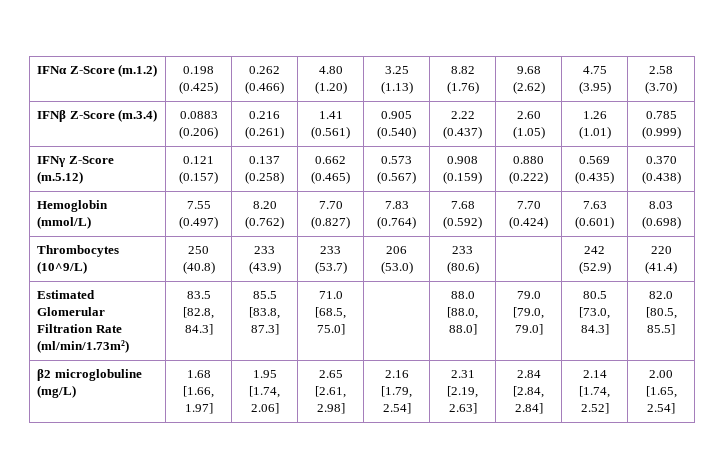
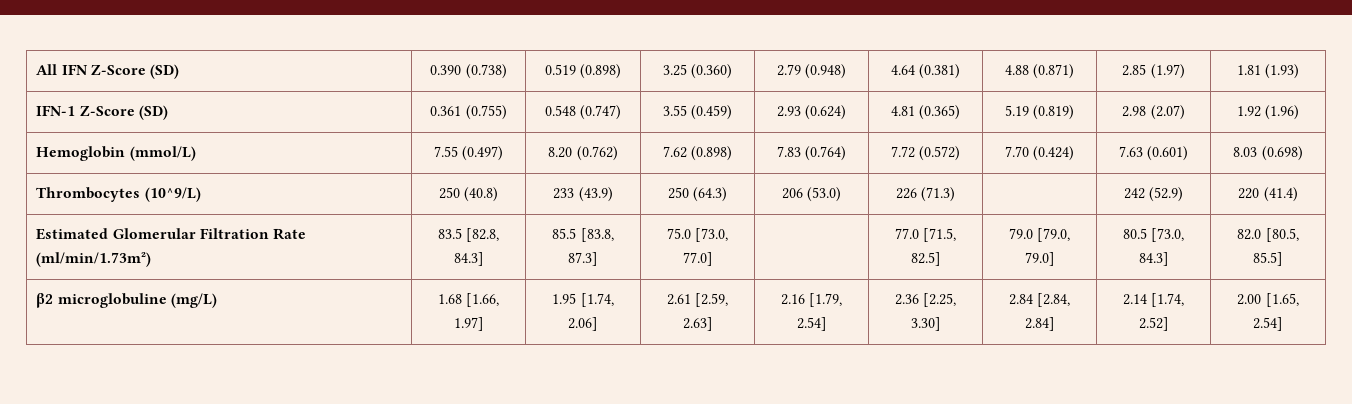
[37,64,158,77] [183,66,214,74] [179,81,218,94] [249,66,280,74] [245,81,284,94] [318,66,343,74] [314,81,347,94] [384,66,409,74] [380,81,413,94] [450,66,475,74] [446,81,479,94] [516,66,541,74] [512,81,545,94] [582,66,607,74] [578,81,611,94] [649,66,673,74] [645,81,677,94] [37,109,158,122] [179,111,218,119] [179,126,218,139] [249,111,280,119] [245,126,284,139] [318,111,343,119] [311,126,350,139] [381,111,412,119] [377,126,416,139] [450,111,475,119] [443,126,482,139] [516,111,541,119] [512,126,545,139] [582,111,607,119] [578,126,611,139] [645,111,677,119] [641,126,681,139] [37,156,114,167] [37,171,84,184] [183,156,214,164] [179,171,218,184] [249,156,280,164] [245,171,284,184] [315,156,346,164] [311,171,350,184] [381,156,412,164] [377,171,416,184] [447,156,478,164] [443,171,482,184] [513,156,544,164] [509,171,548,184] [579,156,610,164] [575,171,614,184] [645,156,677,164] [641,171,681,184] IFNα Z-Score (m.1.2) | 0.198 (0.425) | 0.262 (0.466) | 4.80 (1.20) | 3.25 (1.13) | 8.82 (1.76) | 9.68 (2.62) | 4.75 (3.95) | 2.58 (3.70) // IFNβ Z-Score (m.3.4) | 0.0883 (0.206) | 0.216 (0.261) | 1.41 (0.561) | 0.905 (0.540) | 2.22 (0.437) | 2.60 (1.05) | 1.26 (1.01) | 0.785 (0.999) // IFNγ Z-Score (m.5.12) | 0.121 (0.157) | 0.137 (0.258) | 0.662 (0.465) | 0.573 (0.567) | 0.908 (0.159) | 0.880 (0.222) | 0.569 (0.435) | 0.370 (0.438) -> [36,64,179,79] [430,64,507,79] [544,64,622,79] [662,64,733,79] [776,64,847,79] [890,64,961,79] [1004,64,1075,79] [1122,64,1185,79] [1236,64,1300,79] [36,105,168,120] [430,105,507,120] [544,105,622,120] [662,105,733,120] [776,105,847,120] [890,105,961,120] [1004,105,1075,120] [1122,105,1185,120] [1236,105,1300,120] All IFN Z-Score (SD) | 0.390 (0.738) | 0.519 (0.898) | 3.25 (0.360) | 2.79 (0.948) | 4.64 (0.381) | 4.88 (0.871) | 2.85 (1.97) | 1.81 (1.93) // IFN-1 Z-Score (SD) | 0.361 (0.755) | 0.548 (0.747) | 3.55 (0.459) | 2.93 (0.624) | 4.81 (0.365) | 5.19 (0.819) | 2.98 (2.07) | 1.92 (1.96)
[318,201,343,209] [311,216,350,229] 7.70 (0.827) -> [662,146,733,161] 7.62 (0.898)
[450,201,475,209] [443,216,482,229] 7.68 (0.592) -> [890,146,961,161] 7.72 (0.572)
[320,246,341,254] [314,261,347,274] 233 (53.7) -> [667,187,728,202] 250 (64.3)
[452,246,473,254] [446,261,479,274] 233 (80.6) -> [895,187,956,202] 226 (71.3)
[318,291,343,299] [315,307,346,319] [316,324,345,335] [450,291,475,299] [447,307,478,319] [448,324,477,335] 71.0 [68.5, 75.0] | | 88.0 [88.0, 88.0] -> [666,228,729,242] [682,252,713,266] [894,228,957,242] [910,252,941,266] 75.0 [73.0, 77.0] | | 77.0 [71.5, 82.5]
[318,370,343,378] [315,386,346,398] [316,403,345,414] 2.65 [2.61, 2.98] -> [666,293,729,307] [682,317,713,331] 2.61 [2.59, 2.63]
[450,370,475,378] [447,386,478,398] [448,403,477,414] 2.31 [2.19, 2.63] -> [894,293,957,307] [910,317,941,331] 2.36 [2.25, 3.30]

